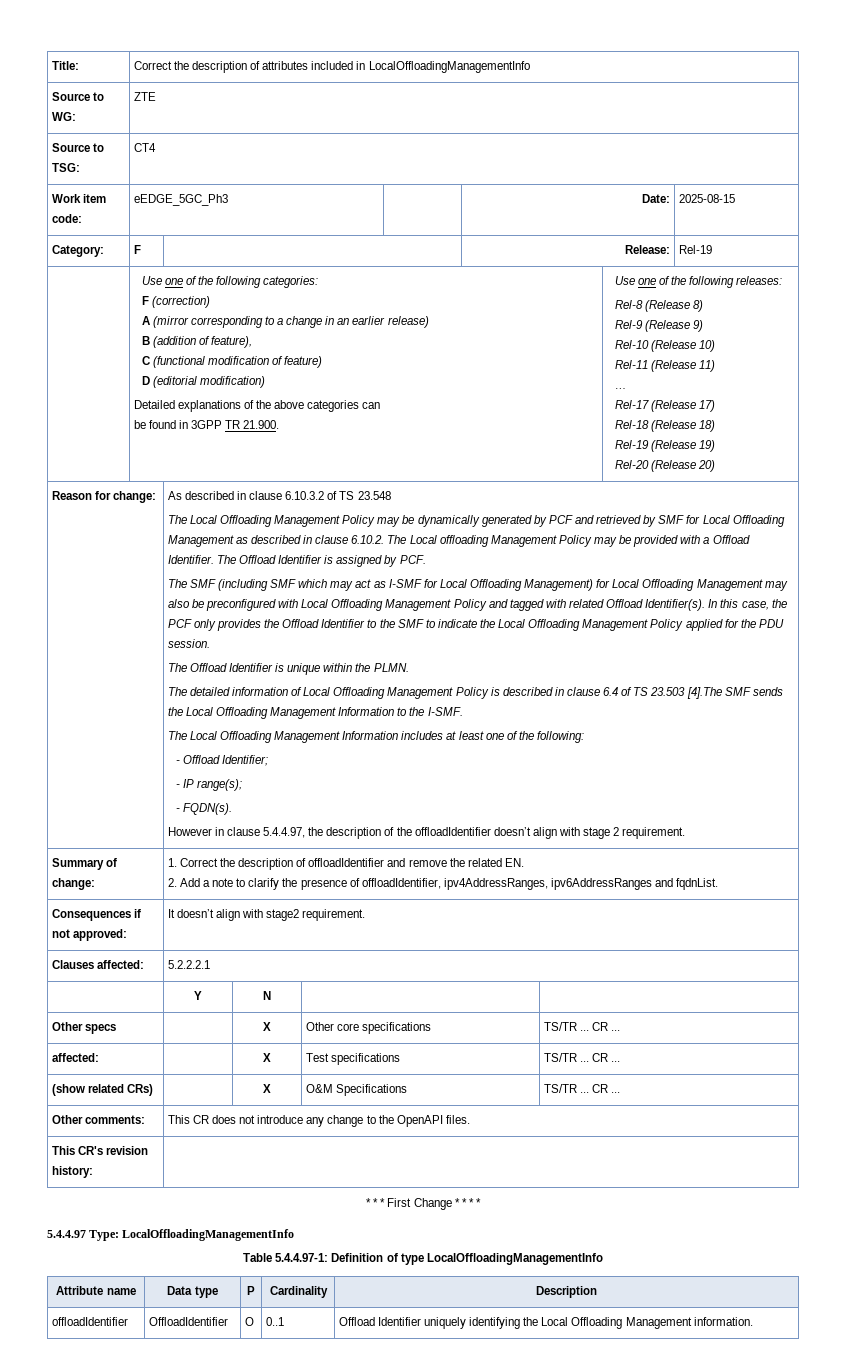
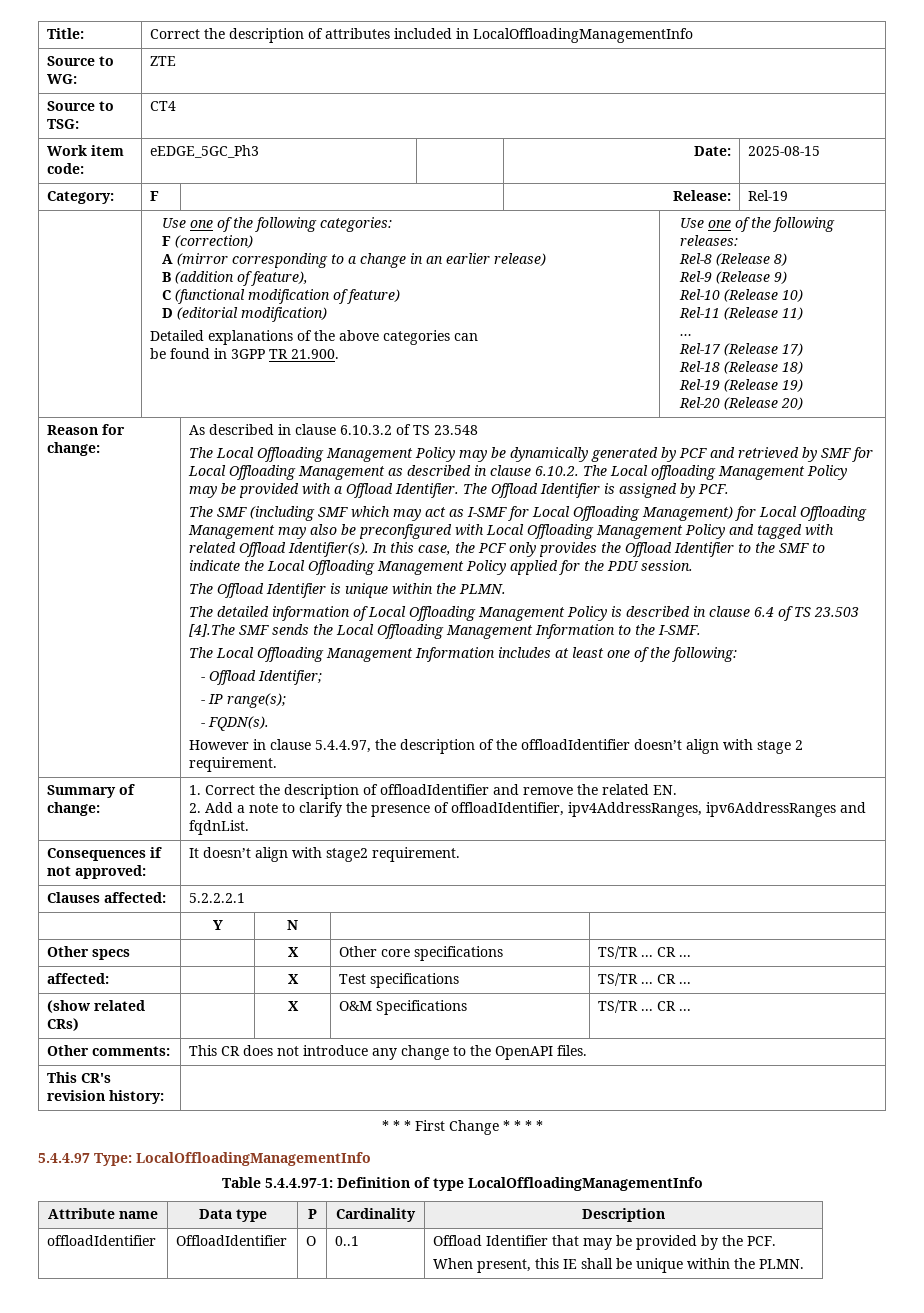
[424,1317,753,1329] uniquely identifying the Local Offloading Management information. -> [551,1235,776,1250] [432,1258,804,1273] that may be provided by the PCF. // When present, this IE shall be unique within the PLMN.

